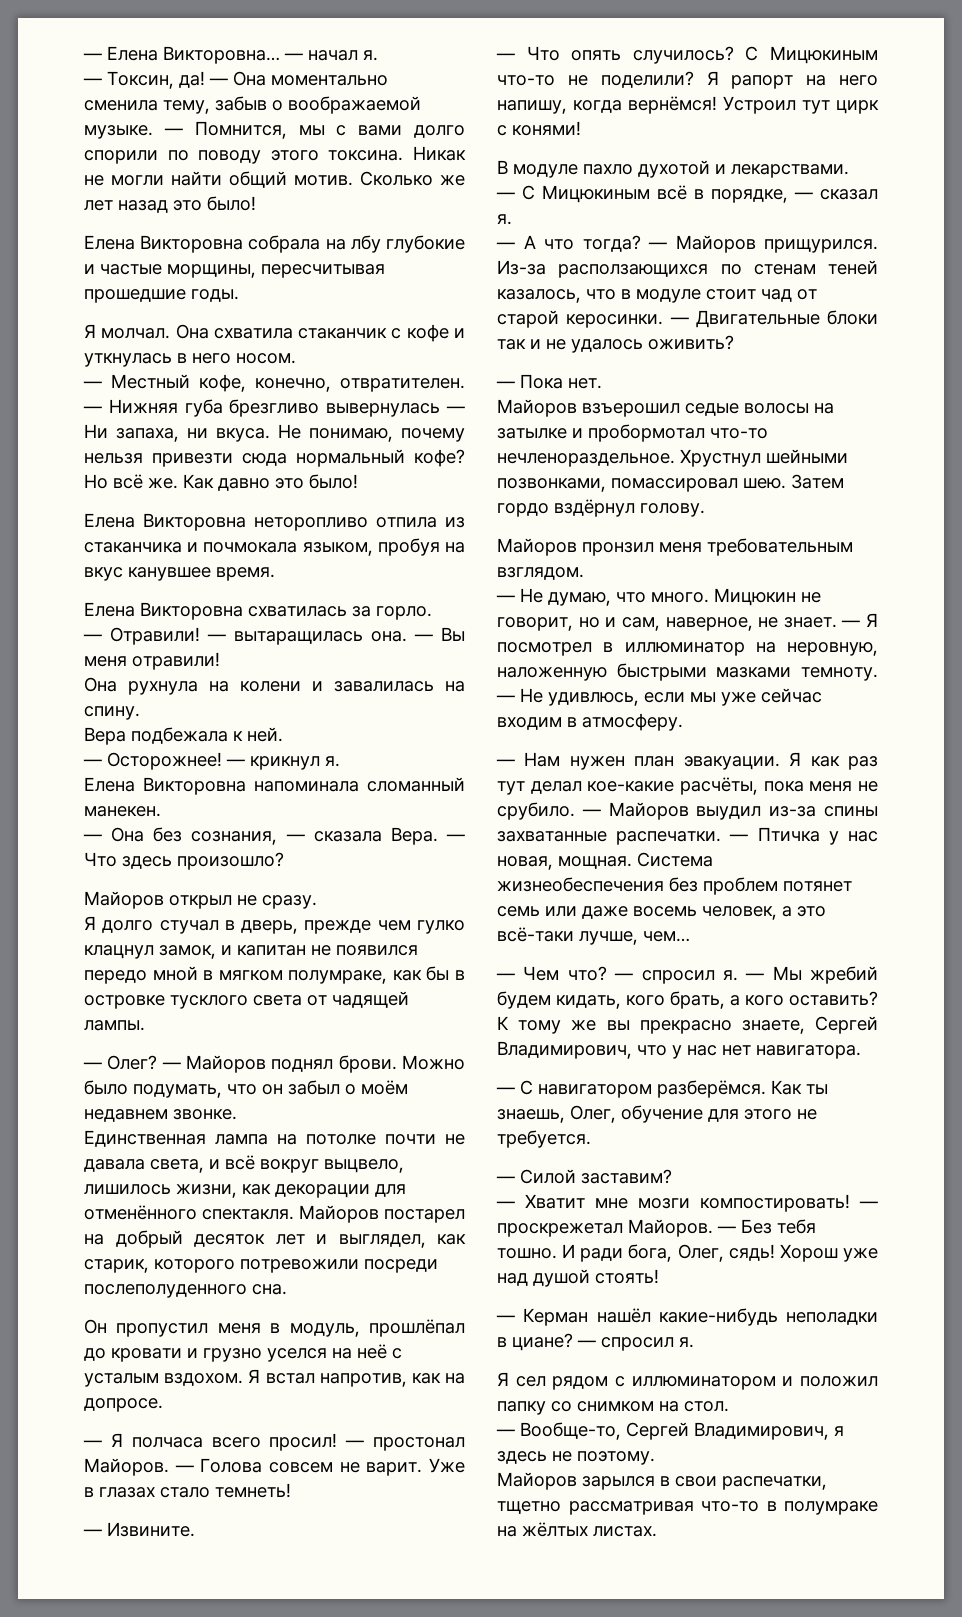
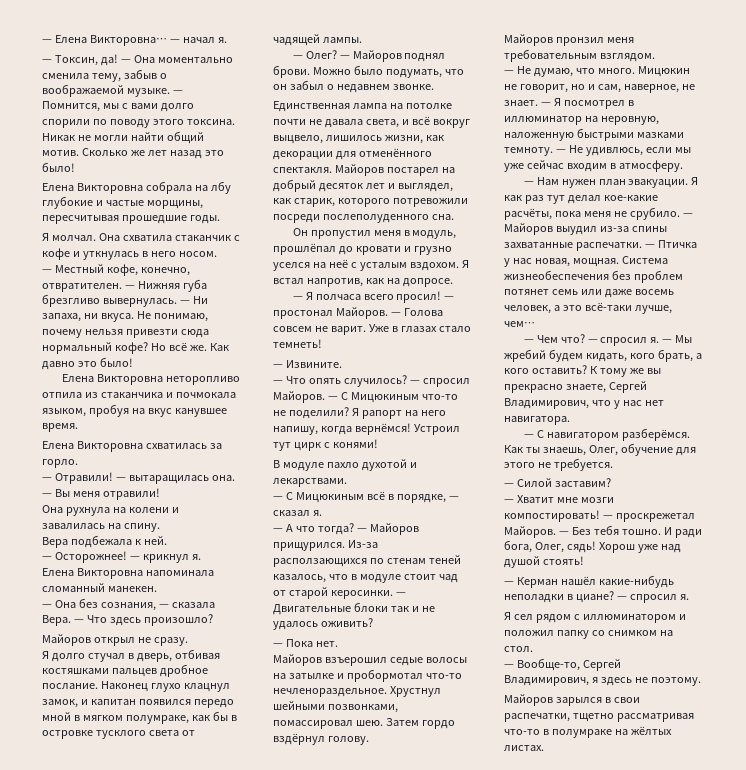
[326,403,441,417] вывернулась -> [102,298,177,307] вывернулась.
[304,920,465,934] прежде чем гулко -> [174,649,220,659] [42,664,208,677] [42,681,181,692] отбивая костяшками пальцев дробное послание. Наконец глухо
[311,945,331,956] не -> (136, 702) none
[361,1080,408,1095] моём -> (334, 87) none
(734, 55) none -> [409,378,470,387] [273,391,338,403] — спросил Майоров. —

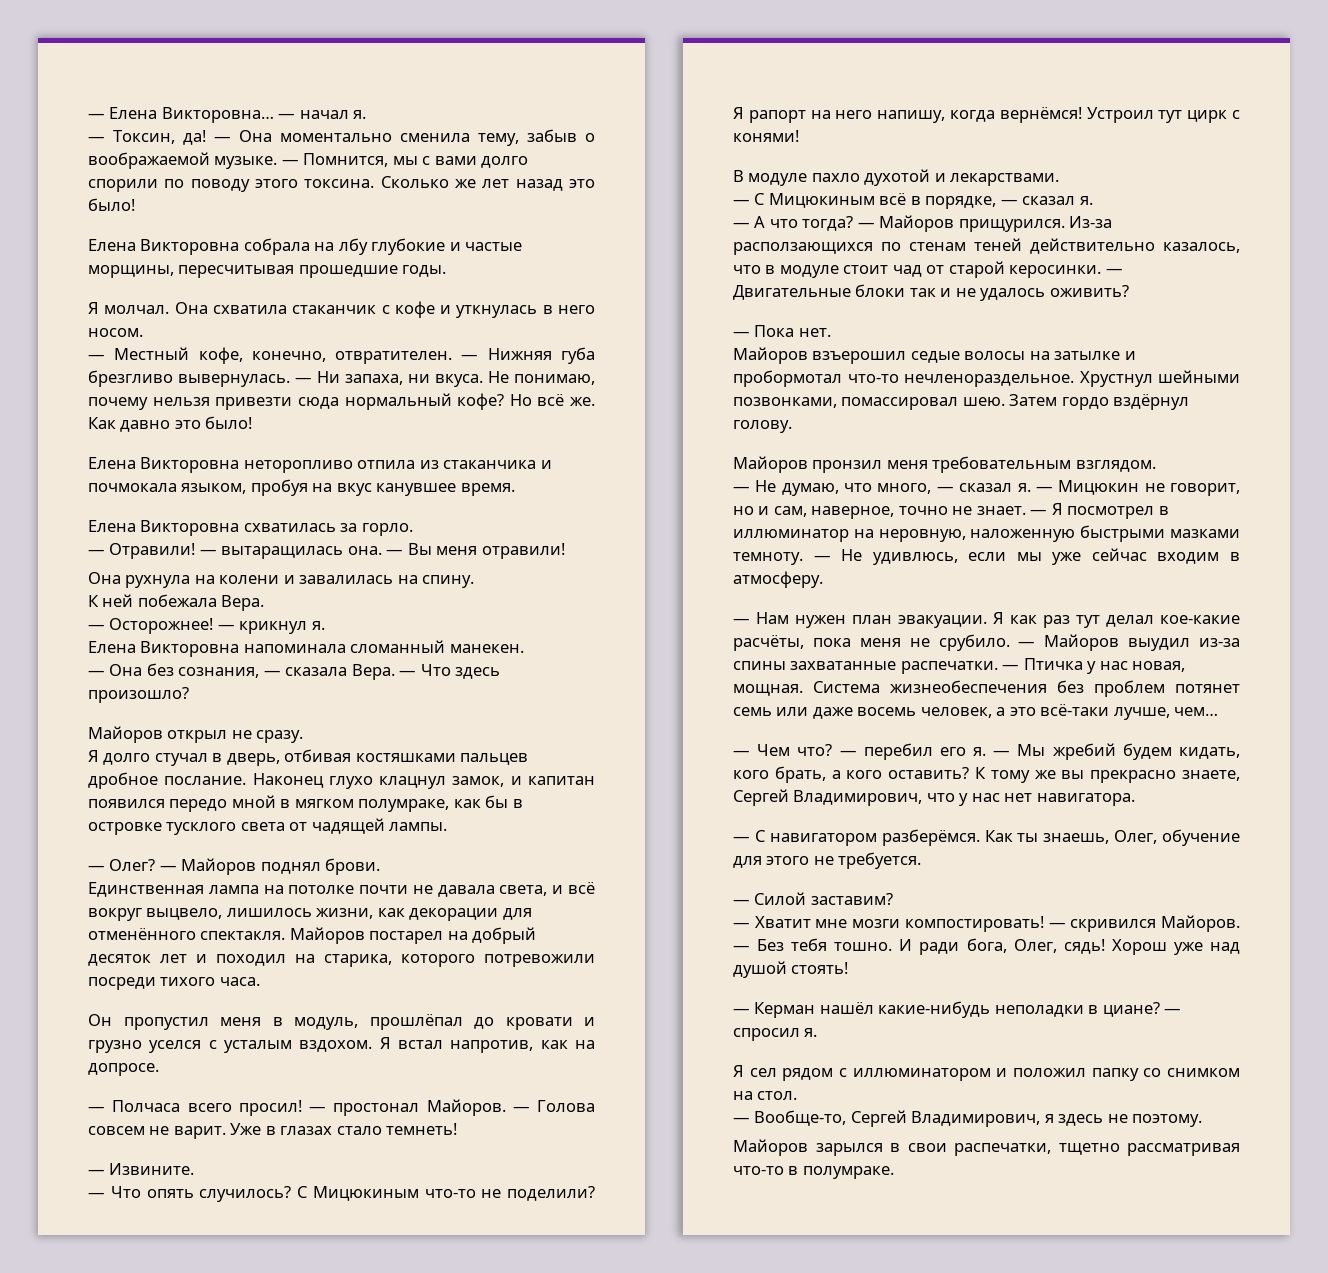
[42,131,204,144] [42,150,79,156] Никак не могли найти общий мотив. -> (375, 183) none
[42,535,167,548] Вера подбежала к ней. -> [88,594,265,611] К ней побежала Вера.
[312,65,464,78] [273,80,434,93] Можно было подумать, что он забыл о недавнем звонке. -> (381, 866) none
[397,183,453,192] [273,198,335,207] выглядел, как старик, -> [216,954,392,967] походил на старика,
[322,214,454,223] послеполуденного сна. -> [160,977,260,986] тихого часа.
[312,259,348,268] на неё -> (202, 1046) none
[305,292,361,300] Я полчаса -> [112,1100,181,1112] Полчаса
[409,378,470,387] [273,391,338,403] — спросил Майоров. — -> (292, 1194) none
(461, 559) none -> [1030,238,1155,254] действительно
[597,68,635,74] много. -> [877,483,1053,494] много, — сказал я. —
(679, 88) none -> [898,506,948,515] точно
[600,337,648,346] спросил -> [863,743,966,760] перебил его
[615,513,695,522] проскрежетал -> [1070,919,1157,932] скривился
[551,726,672,738] [504,745,544,751] полумраке на жёлтых листах. -> [802,1166,894,1179] полумраке.

